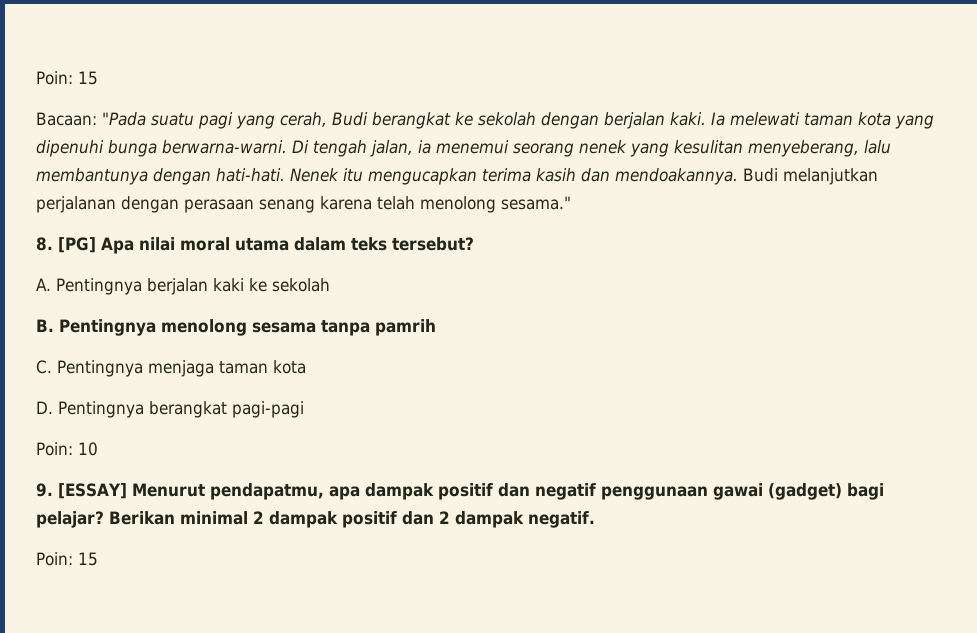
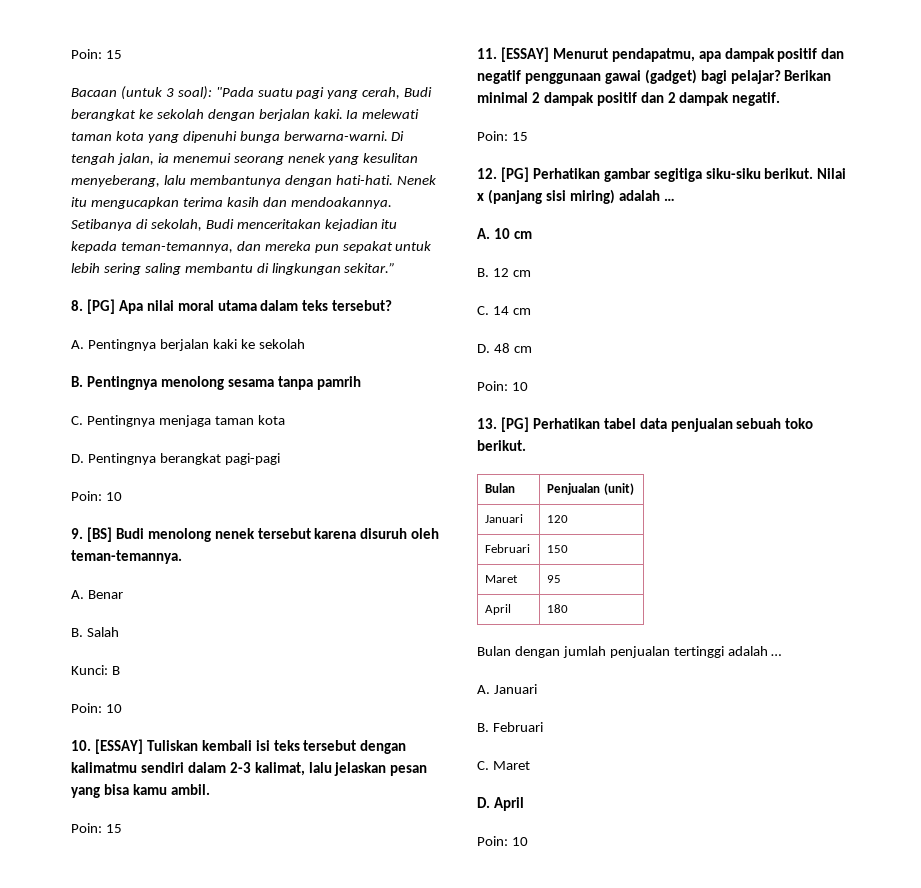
[36,71,98,85] [36,112,97,126] Poin: 15 // Bacaan: -> [71,49,122,59] [71,86,212,100] Poin: 15 // Bacaan (untuk 3 soal):
[743,168,878,185] [36,196,571,213] Budi melanjutkan perjalanan dengan perasaan senang karena telah menolong sesama." -> [71,219,398,231] [71,241,432,253] [71,262,396,275] Setibanya di sekolah, Budi menceritakan kejadian itu kepada teman-temannya, dan mereka pun sepakat untuk lebih sering saling membantu di lingkungan sekitar.”
(53, 490) none -> [86,527,440,542] [71,550,182,564] [71,590,123,599] [71,627,119,637] [71,665,120,675] [71,703,122,713] [71,739,407,754] [71,762,428,776] [71,784,210,798] [71,823,122,833] [477,48,497,59] [BS] Budi menolong nenek tersebut karena disuruh oleh teman-temannya. // A. Benar // B. Salah // Kunci: B // Poin: 10 // 10. [ESSAY] Tuliskan kembali isi teks tersebut dengan kalimatmu sendiri dalam 2-3 kalimat, lalu jelaskan pesan yang bisa kamu ambil. // Poin: 15 // 11.
(98, 559) none -> [477,167,847,182] [477,189,675,204] [477,228,532,239] [477,268,531,277] [477,306,531,315] [477,343,532,353] [477,381,528,391] [477,417,814,432] [477,440,526,451] [485,483,516,493] [547,483,634,495] [485,514,524,523] [547,515,569,523] [485,544,531,553] [547,545,569,553] [485,575,519,583] [547,575,562,583] [485,604,512,615] [547,604,569,613] [477,646,782,658] [477,684,537,694] [477,722,543,732] [477,761,530,770] [477,797,524,811] [477,836,528,846] // 12. [PG] Perhatikan gambar segitiga siku-siku berikut. Nilai x (panjang sisi miring) adalah … // A. 10 cm // B. 12 cm // C. 14 cm // D. 48 cm // Poin: 10 // 13. [PG] Perhatikan tabel data penjualan sebuah toko berikut. // Bulan | Penjualan (unit) // Januari | 120 // Februari | 150 // Maret | 95 // April | 180 // Bulan dengan jumlah penjualan tertinggi adalah … // A. Januari // B. Februari // C. Maret // D. April // Poin: 10

